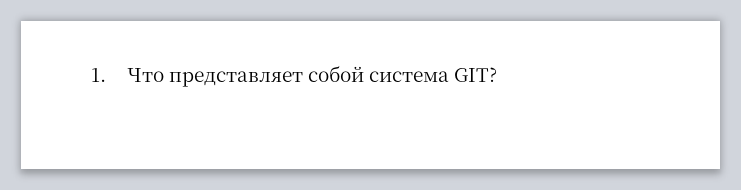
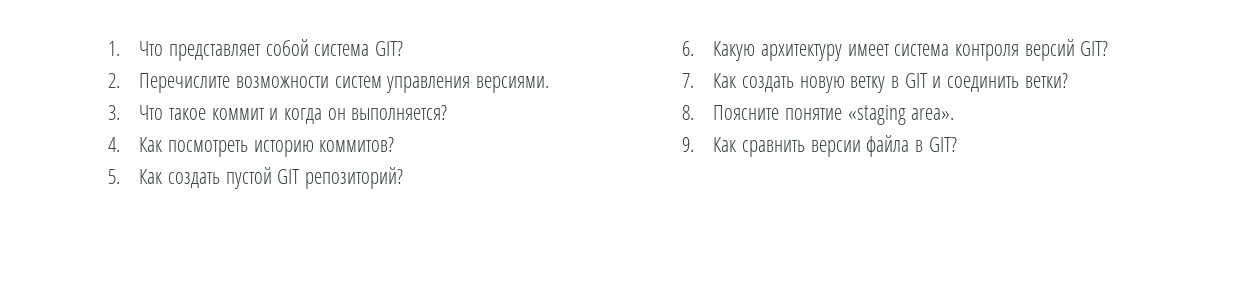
(498, 74) none -> [108,73,549,93] [108,105,448,124] [108,137,395,157] [108,167,403,189] [682,39,1109,61] [682,73,1068,93] [682,105,955,125] [682,135,957,157] // 2. Перечислите возможности систем управления версиями. // 3. Что такое коммит и когда он выполняется? // 4. Как посмотреть историю коммитов? // 5. Как создать пустой GIT репозиторий? // 6. Какую архитектуру имеет система контроля версий GIT? // 7. Как создать новую ветку в GIT и соединить ветки? // 8. Поясните понятие «staging area». // 9. Как сравнить версии файла в GIT?

